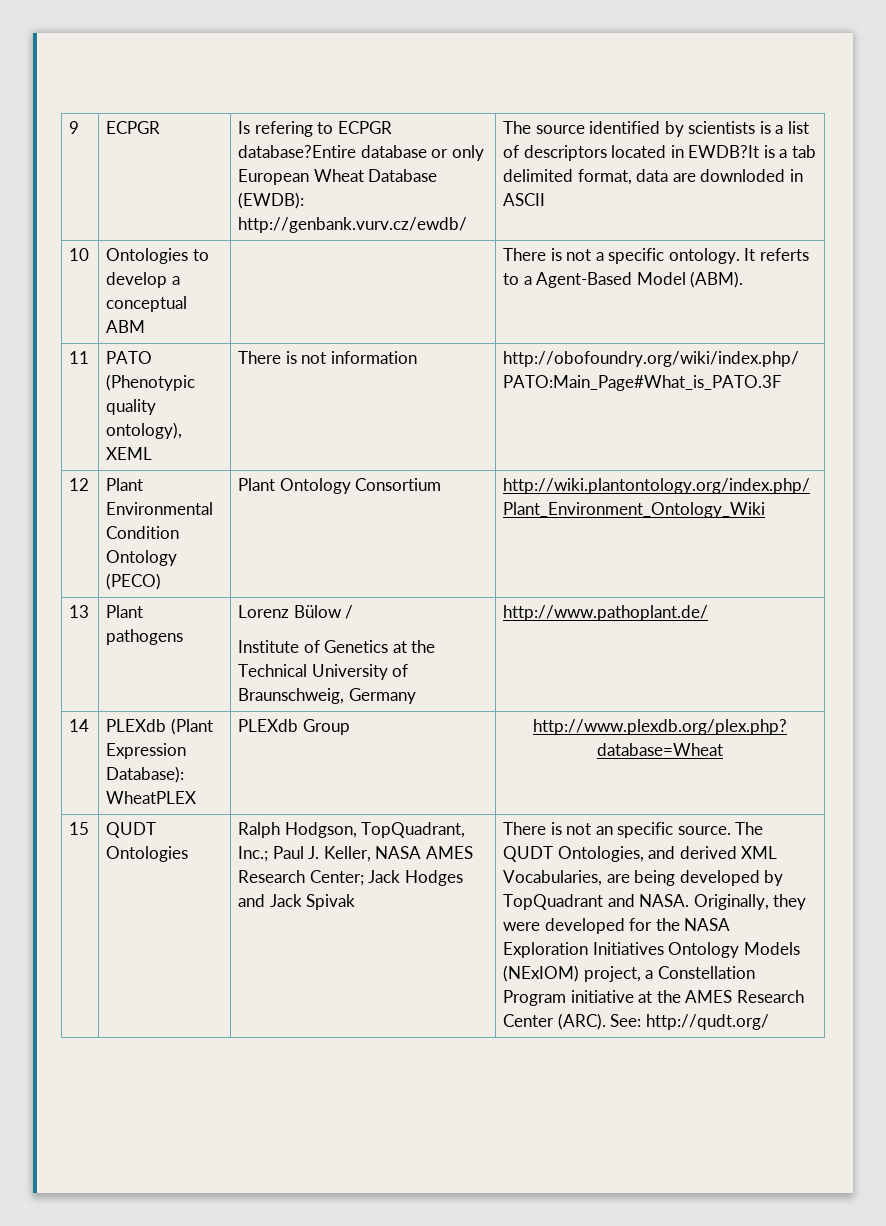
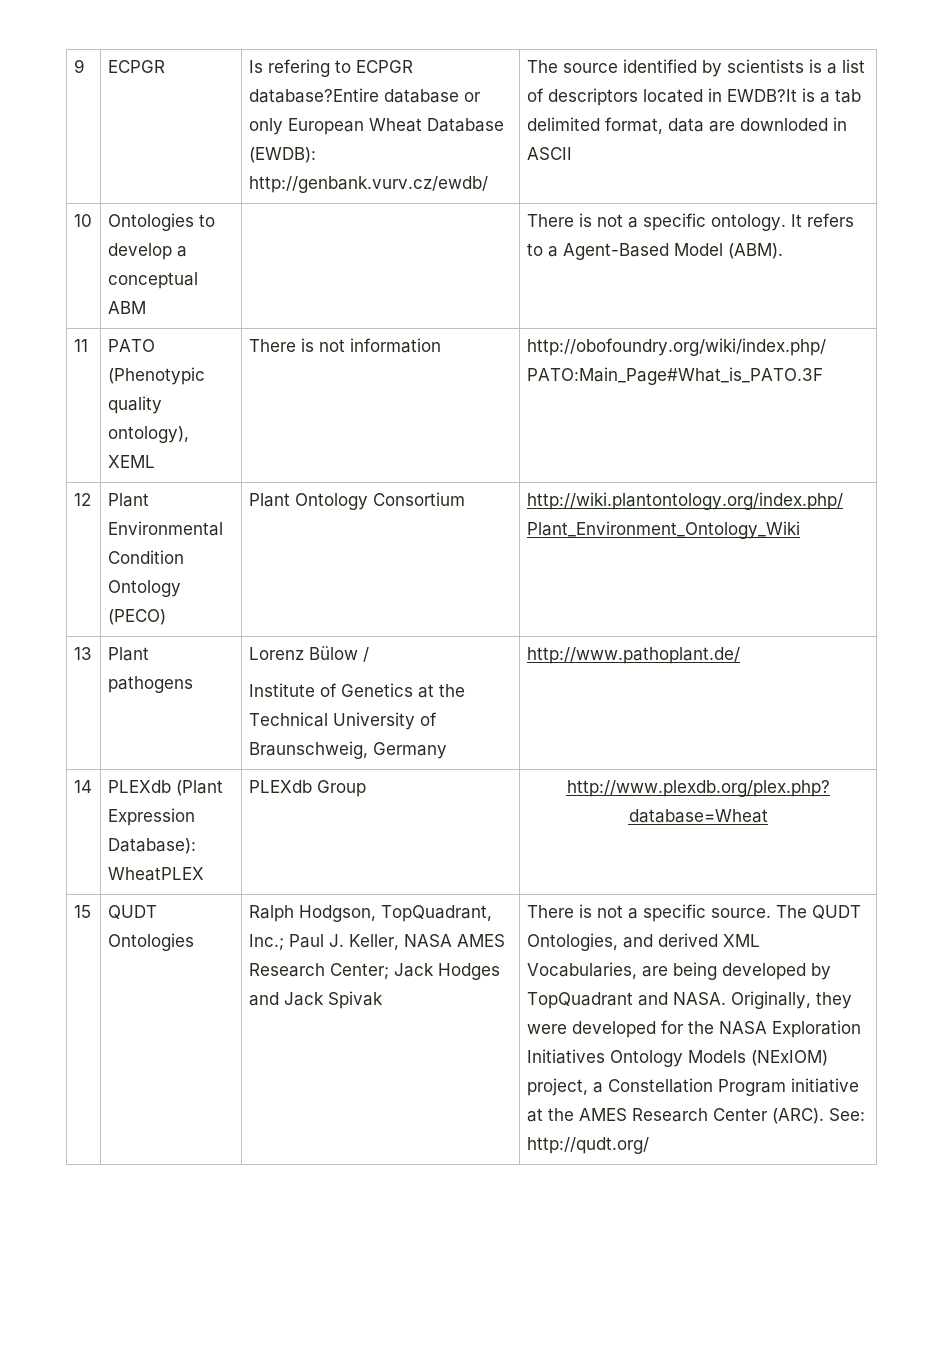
[759,248,809,261] referts -> [806,213,854,227] refers
[595,826,613,835] an -> [627,908,638,919] a

